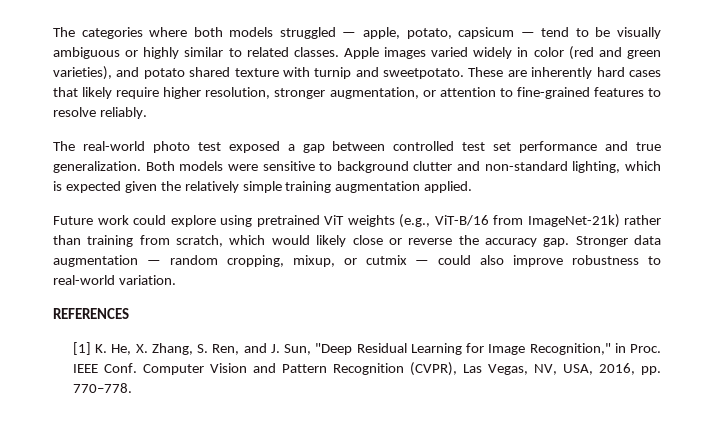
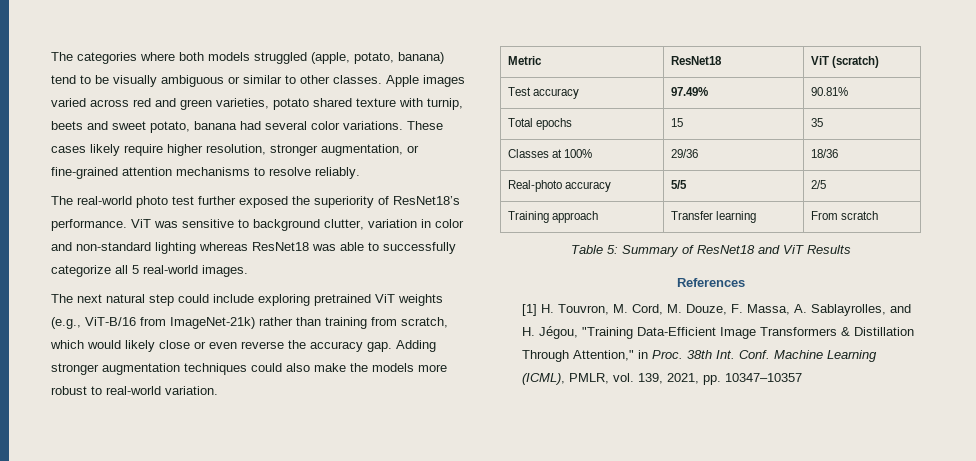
[342,27,535,39] — apple, potato, capsicum — -> [311,52,444,64] (apple, potato, banana)
[143,47,180,59] highly -> (240, 80) none
[246,47,289,57] related -> [300,75,330,84] other
[473,46,661,60] [53,66,661,80] [53,87,78,97] widely in color (red and green varieties), and potato shared texture with turnip and sweetpotato. These are inherently hard cases that -> [90,98,463,110] [51,121,443,133] [51,146,86,153] across red and green varieties, potato shared texture with turnip, beets and sweet potato, banana had several color variations. These cases
[439,87,644,99] attention to fine-grained features -> [51,167,250,179] fine-grained attention mechanisms
[228,141,661,153] [53,161,661,173] [53,181,473,193] [53,215,252,227] exposed a gap between controlled test set performance and true generalization. Both models were sensitive to background clutter and non-standard lighting, which is expected given the relatively simple training augmentation applied. // Future work could explore using -> [198,196,460,208] [51,219,464,231] [51,242,456,254] [51,265,248,277] [51,294,310,306] further exposed the superiority of ResNet18’s performance. ViT was sensitive to background clutter, variation in color and non-standard lighting whereas ResNet18 was able to successfully categorize all 5 real-world images. // The next natural step could include exploring
(402, 241) none -> [209,342,237,349] even
[575,235,662,247] [53,255,661,267] [53,275,176,285] [53,308,129,319] [73,342,662,355] [73,362,661,376] [73,383,133,393] Stronger data augmentation — random cropping, mixup, or cutmix — could also improve robustness to real-world variation. // REFERENCES // [1] K. He, X. Zhang, S. Ren, and J. Sun, "Deep Residual Learning for Image Recognition," in Proc. IEEE Conf. Computer Vision and Pattern Recognition (CVPR), Las Vegas, NV, USA, 2016, pp. 770–778. -> [396,340,436,352] [51,363,447,375] [51,386,218,395] [507,56,542,65] [670,56,722,65] [810,56,880,68] [507,87,580,99] [670,87,708,96] [810,87,848,96] [507,118,573,130] [670,118,683,127] [810,118,823,127] [507,149,593,158] [670,149,698,158] [810,149,838,158] [507,180,612,192] [670,180,687,189] [810,180,826,189] [507,211,599,223] [670,211,757,223] [810,211,879,220] [570,245,851,257] [676,278,745,287] [521,304,911,316] [521,326,914,339] [521,350,877,362] [521,373,802,385] Adding stronger augmentation techniques could also make the models more robust to real-world variation. // Metric | ResNet18 | ViT (scratch) // Test accuracy | 97.49% | 90.81% // Total epochs | 15 | 35 // Classes at 100% | 29/36 | 18/36 // Real-photo accuracy | 5/5 | 2/5 // Training approach | Transfer learning | From scratch // Table 5: Summary of ResNet18 and ViT Results // References // [1] H. Touvron, M. Cord, M. Douze, F. Massa, A. Sablayrolles, and H. Jégou, "Training Data-Efficient Image Transformers & Distillation Through Attention," in Proc. 38th Int. Conf. Machine Learning (ICML), PMLR, vol. 139, 2021, pp. 10347–10357

